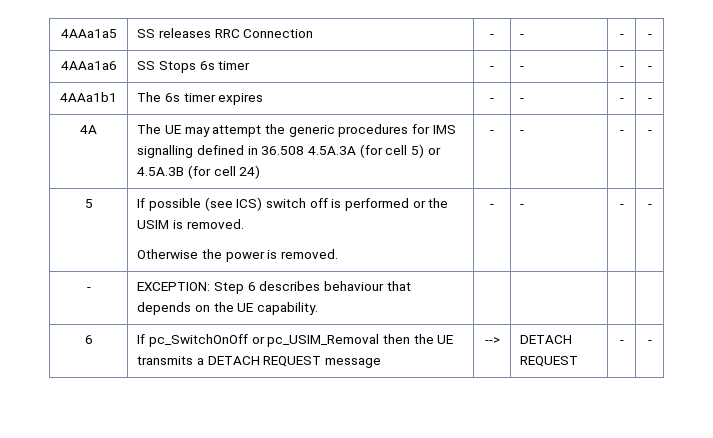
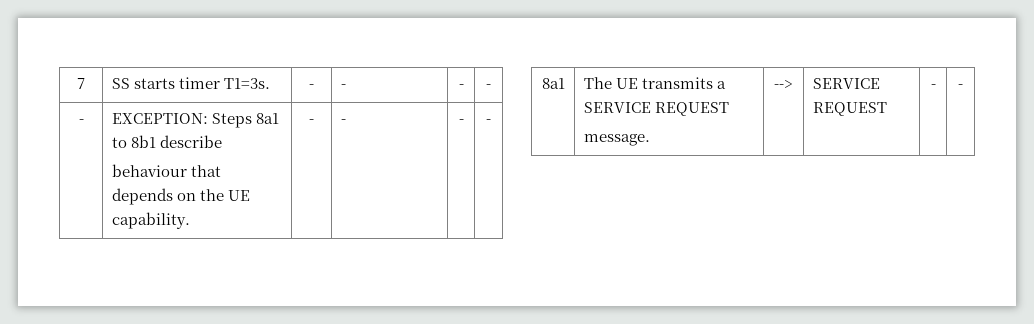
[60,29,117,38] [137,28,314,38] [490,34,494,38] [520,34,525,38] [619,34,624,38] [647,34,652,38] [60,61,117,70] [137,61,251,73] [490,66,494,70] [520,66,525,70] [619,66,624,70] [647,66,652,70] [60,92,117,102] [137,92,264,105] [490,98,494,102] [520,98,525,102] [619,98,624,102] [647,98,652,102] [80,125,97,134] [137,124,456,137] [137,144,441,158] [137,165,261,179] [490,130,494,134] [520,130,525,134] [619,130,624,134] [647,130,652,134] [84,199,93,208] [137,197,449,211] [137,219,244,229] [137,249,339,262] 4AAa1a5 | SS releases RRC Connection | - | - | - | - // 4AAa1a6 | SS Stops 6s timer | - | - | - | - // 4AAa1b1 | The 6s timer expires | - | - | - | - // 4A | The UE may attempt the generic procedures for IMS signalling defined in 36.508 4.5A.3A (for cell 5) or 4.5A.3B (for cell 24) | - | - | - | - // 5 | If possible (see ICS) switch off is performed or the USIM is removed. // Otherwise the power is removed. -> [77,78,85,89] [111,77,270,89] 7 | SS starts timer T1=3s.
[214,281,321,294] Step 6 describes -> [211,113,279,128] [111,135,222,148] Steps 8a1 to 8b1 describe //
[84,335,93,344] [137,334,434,347] | | | // 6 | If pc_SwitchOnOff or pc_USIM_Removal then the -> [309,119,314,124] [340,119,346,124] [458,119,464,124] [486,119,491,124] [541,78,565,89] [583,77,612,89] - | - | - | - // 8a1 | The
[207,356,382,368] DETACH REQUEST message -> [583,102,729,116] [583,134,650,146] SERVICE REQUEST // message.
[520,335,573,344] DETACH -> [812,78,880,89] SERVICE

